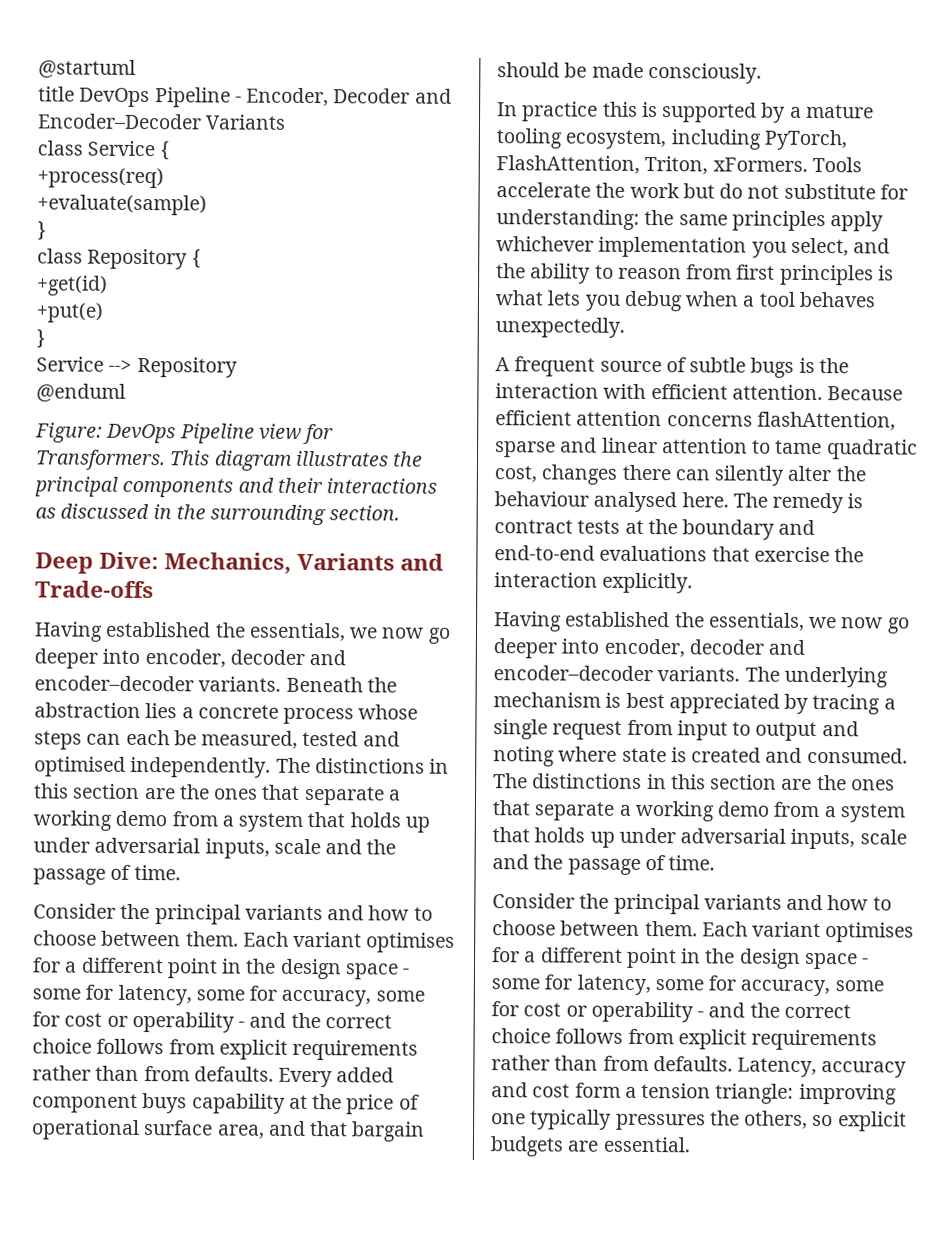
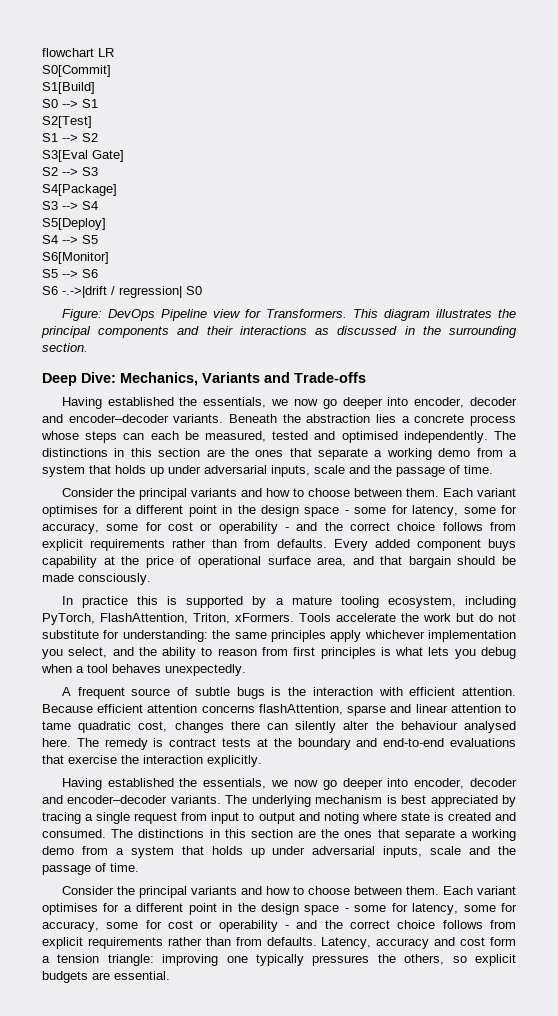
[38,59,136,79] [38,86,452,108] [37,113,287,130] [37,140,169,161] [37,167,164,189] [37,194,207,216] [37,221,46,241] [37,248,201,270] [36,275,108,296] [36,302,103,323] [36,329,45,349] [36,356,238,378] [36,383,126,403] @startuml // title DevOps Pipeline - Encoder, Decoder and Encoder–Decoder Variants // class Service { // +process(req) // +evaluate(sample) // } // class Repository { // +get(id) // +put(e) // } // Service --> Repository // @enduml -> [42,48,114,57] [42,65,111,77] [42,82,95,94] [42,99,98,108] [42,116,92,128] [42,133,98,142] [42,150,124,162] [42,167,98,176] [42,184,117,196] [42,201,98,210] [42,218,106,230] [42,235,98,244] [42,252,109,264] [42,269,98,278] [42,286,202,298] flowchart LR // S0[Commit] // S1[Build] // S0 --> S1 // S2[Test] // S1 --> S2 // S3[Eval Gate] // S2 --> S3 // S4[Package] // S3 --> S4 // S5[Deploy] // S4 --> S5 // S6[Monitor] // S5 --> S6 // S6 -.->|drift / regression| S0

